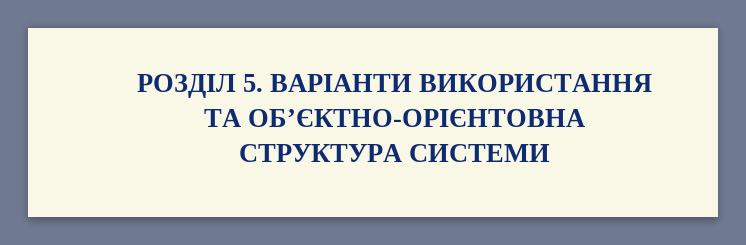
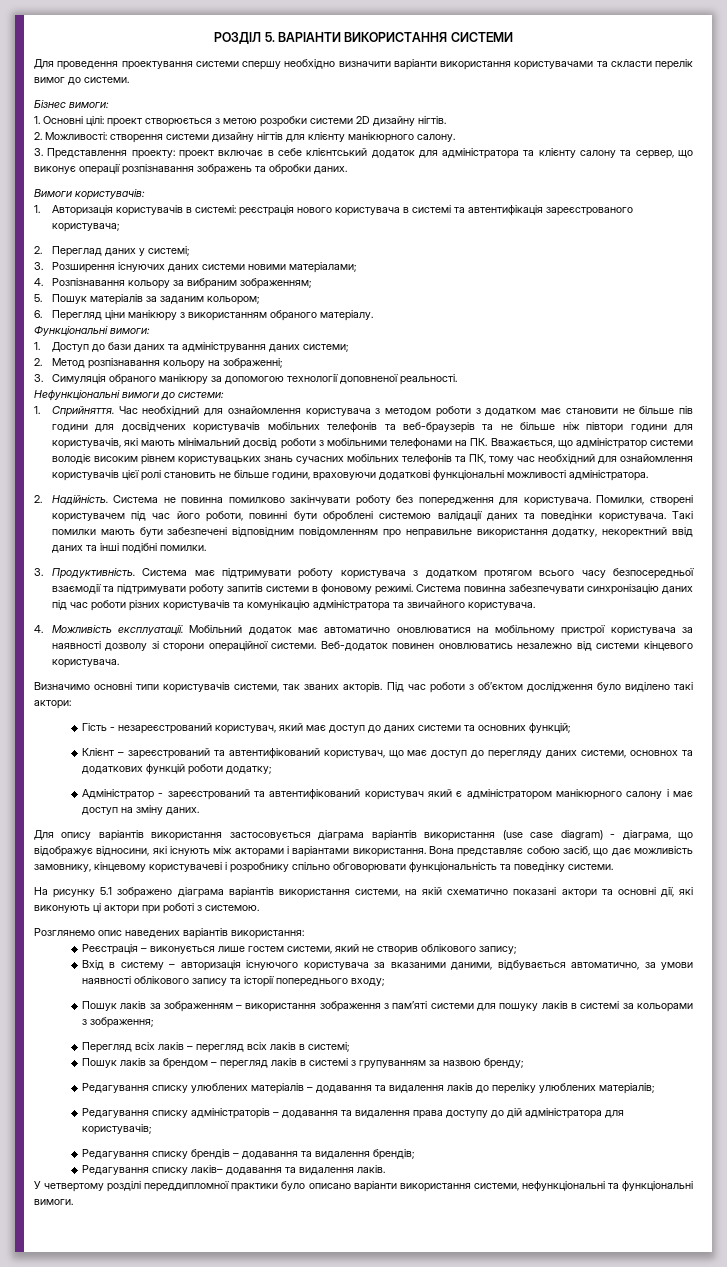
[203,109,586,127] [238,144,551,162] ТА ОБ’ЄКТНО-ОРІЄНТОВНА СТРУКТУРА СИСТЕМИ -> [450,32,513,42] [34,59,693,70] [34,77,129,85] [34,100,109,108] [34,116,446,127] [34,132,455,143] [34,148,693,159] [34,164,347,175] [34,189,145,200] [34,205,633,216] [51,223,119,232] [34,246,189,257] [34,262,356,273] [34,278,311,289] [34,294,259,305] [34,310,373,321] [34,326,150,336] [34,342,348,353] [34,358,282,369] [34,374,457,385] [34,390,224,401] [34,406,693,417] [51,422,693,433] [51,438,694,449] [51,454,694,465] [51,470,648,481] [34,495,693,506] [51,511,694,522] [51,527,694,538] [51,543,206,553] [34,568,695,579] [51,584,693,595] [51,600,535,611] [34,625,693,636] [51,641,693,652] [51,659,119,668] [34,682,693,693] [34,700,71,709] [81,723,570,734] [81,748,693,759] [81,764,271,775] [81,789,693,800] [81,805,199,815] [34,830,693,841] [34,846,694,857] [34,862,613,873] [34,887,693,898] [34,903,259,914] [34,928,304,939] [81,944,516,955] [81,960,694,971] [81,976,384,987] [81,1001,693,1012] [81,1017,153,1028] [81,1042,349,1053] [81,1058,523,1069] [81,1083,654,1094] [81,1108,624,1119] [81,1124,151,1135] [81,1149,414,1160] [81,1165,385,1175] [34,1181,693,1192] [34,1199,73,1205] СИСТЕМИ // Для проведення проектування системи спершу необхідно визначити варіанти використання користувачами та скласти перелік вимог до системи. // Бізнес вимоги: // 1. Основні цілі: проект створюється з метою розробки системи 2D дизайну нігтів. // 2. Можливості: створення системи дизайну нігтів для клієнту манікюрного салону. // 3. Представлення проекту: проект включає в себе клієнтський додаток для адміністратора та клієнту салону та сервер, що виконує операції розпізнавання зображень та обробки даних. // Вимоги користувачів: // 1. Авторизація користувачів в системі: реєстрація нового користувача в системі та автентифікація зареєстрованого користувача; // 2. Переглад даних у системі; // 3. Розширення існуючих даних системи новими матеріалами; // 4. Розпізнавання кольору за вибраним зображенням; // 5. Пошук матеріалів за заданим кольором; // 6. Перегляд ціни манікюру з використанням обраного матеріалу. // Функціональні вимоги: // 1. Доступ до бази даних та адміністрування даних системи; // 2. Метод розпізнавання кольору на зображенні; // 3. Симуляція обраного манікюру за допомогою технології доповненої реальності. // Нефункціональні вимоги до системи: // 1. Сприйняття. Час необхідний для ознайомлення користувача з методом роботи з додатком має становити не більше пів години для досвідчених користувачів мобільних телефонів та веб-браузерів та не більше ніж півтори години для користувачів, які мають мінімальний досвід роботи з мобільними телефонами на ПК. Вважається, що адміністратор системи володіє високим рівнем користувацьких знань сучасних мобільних телефонів та ПК, тому час необхідний для ознайомлення користувачів цієї ролі становить не більше години, враховуючи додаткові функціональні можливості адміністратора. // 2. Надійність. Система не повинна помилково закінчувати роботу без попередження для користувача. Помилки, створені користувачем під час його роботи, повинні бути оброблені системою валідації даних та поведінки користувача. Такі помилки мають бути забезпечені відповідним повідомленням про неправильне використання додатку, некоректний ввід даних та інші подібні помилки. // 3. Продуктивність. Система має підтримувати роботу користувача з додатком протягом всього часу безпосередньої взаємодії та підтримувати роботу запитів системи в фоновому режимі. Система повинна забезпечувати синхронізацію даних під час роботи різних користувачів та комунікацію адміністратора та звичайного користувача. // 4. Можливість експлуатації. Мобільний додаток має автоматично оновлюватися на мобільному пристрої користувача за наявності дозволу зі сторони операційної системи. Веб-додаток повинен оновлюватись незалежно від системи кінцевого користувача. // Визначимо основні типи користувачів системи, так званих акторів. Під час роботи з об’єктом дослідження було виділено такі актори: // Гість - незареєстрований користувач, який має доступ до даних системи та основних функцій; // Клієнт – зареєстрований та автентифікований користувач, що має доступ до перегляду даних системи, основнох та додаткових функцій роботи додатку; // Адміністратор - зареєстрований та автентифікований користувач який є адміністратором манікюрного салону і має доступ на зміну даних. // Для опису варіантів використання застосовується діаграма варіантів використання (use case diagram) - діаграма, що відображує відносини, які існують між акторами і варіантами використання. Вона представляє собою засіб, що дає можливість замовнику, кінцевому користувачеві і розробнику спільно обговорювати функціональність та поведінку системи. // На рисунку 5.1 зображено діаграма варіантів використання системи, на якій схематично показані актори та основні дії, які виконують ці актори при роботі з системою. // Розглянемо опис наведених варіантів використання: // Реєстрація – виконується лише гостем системи, який не створив облікового запису; // Вхід в систему – авторизація існуючого користувача за вказаними даними, відбувається автоматично, за умови наявності облікового запису та історії попереднього входу; // Пошук лаків за зображенням – використання зображення з пам’яті системи для пошуку лаків в системі за кольорами з зображення; // Перегляд всіх лаків – перегляд всіх лаків в системі; // Пошук лаків за брендом – перегляд лаків в системі з групуванням за назвою бренду; // Редагування списку улюблених матеріалів – додавання та видалення лаків до переліку улюблених матеріалів; // Редагування списку адміністраторів – додавання та видалення права доступу до дій адміністратора для користувачів; // Редагування списку брендів – додавання та видалення брендів; // Редагування списку лаків– додавання та видалення лаків. // У четвертому розділі переддипломної практики було описано варіанти використання системи, нефункціональні та функціональні вимоги.

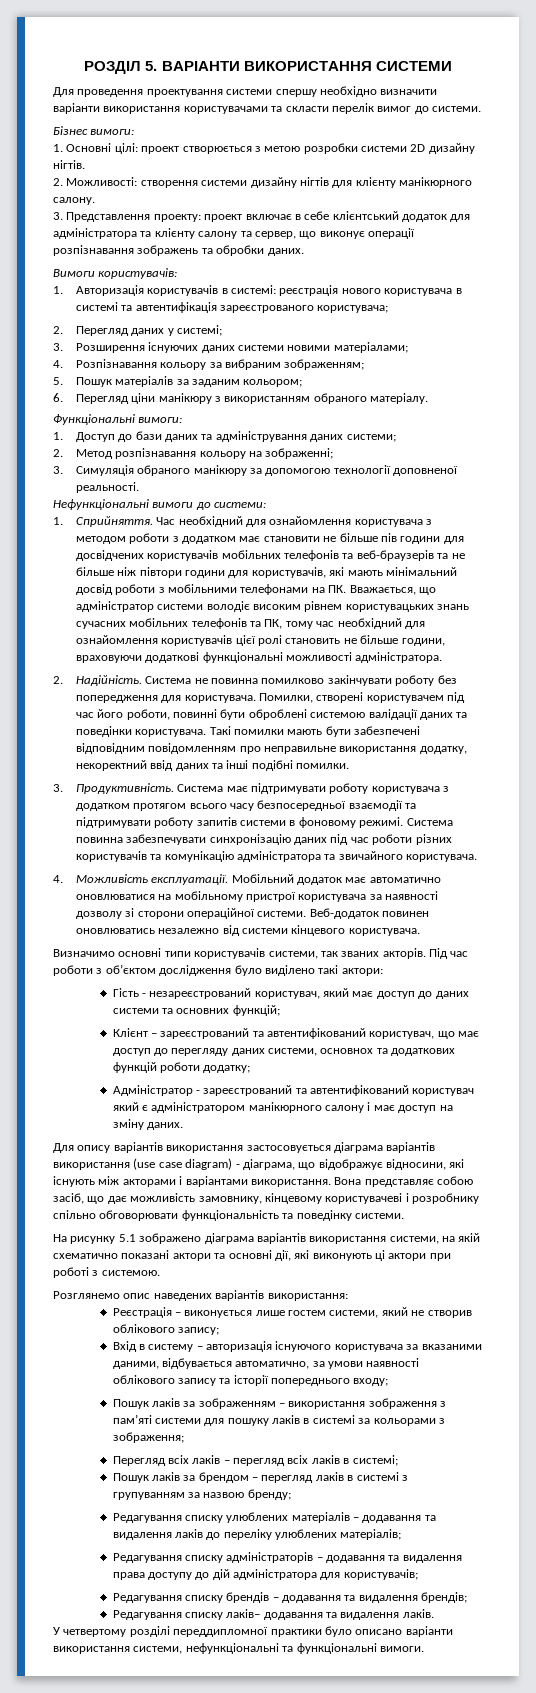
[51,246,102,257] Переглад -> [75,326,129,336] Перегляд

